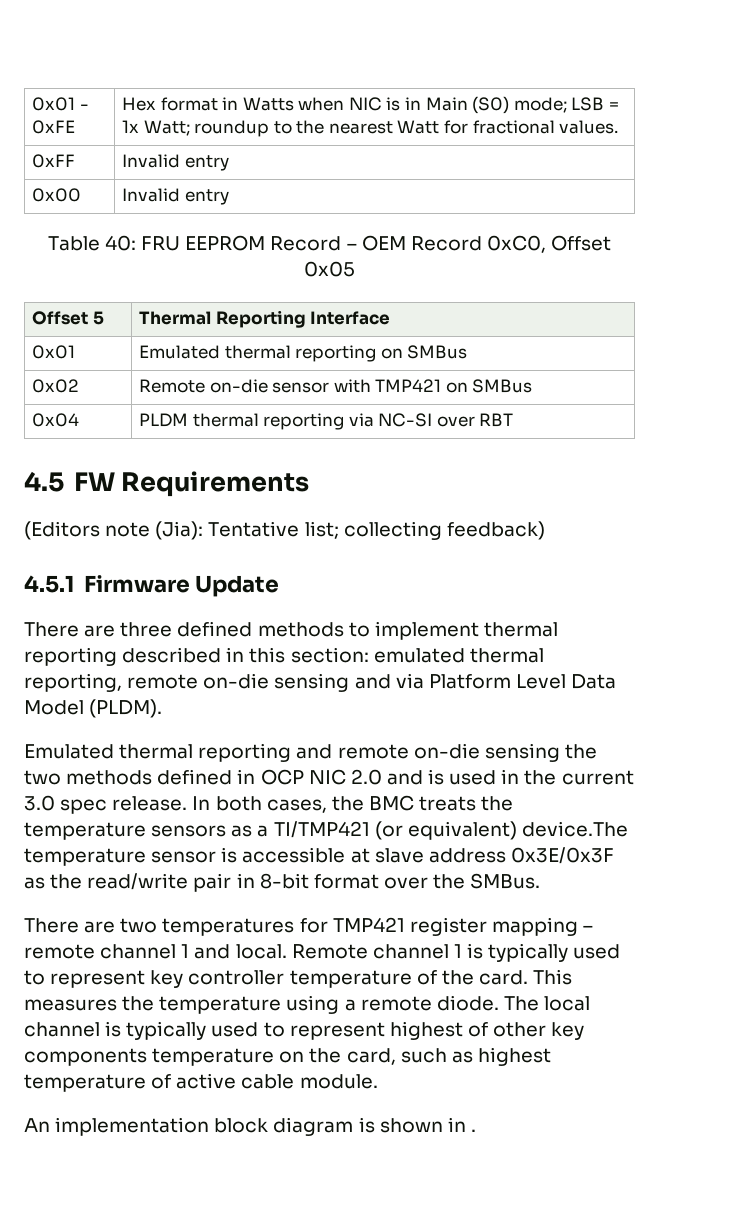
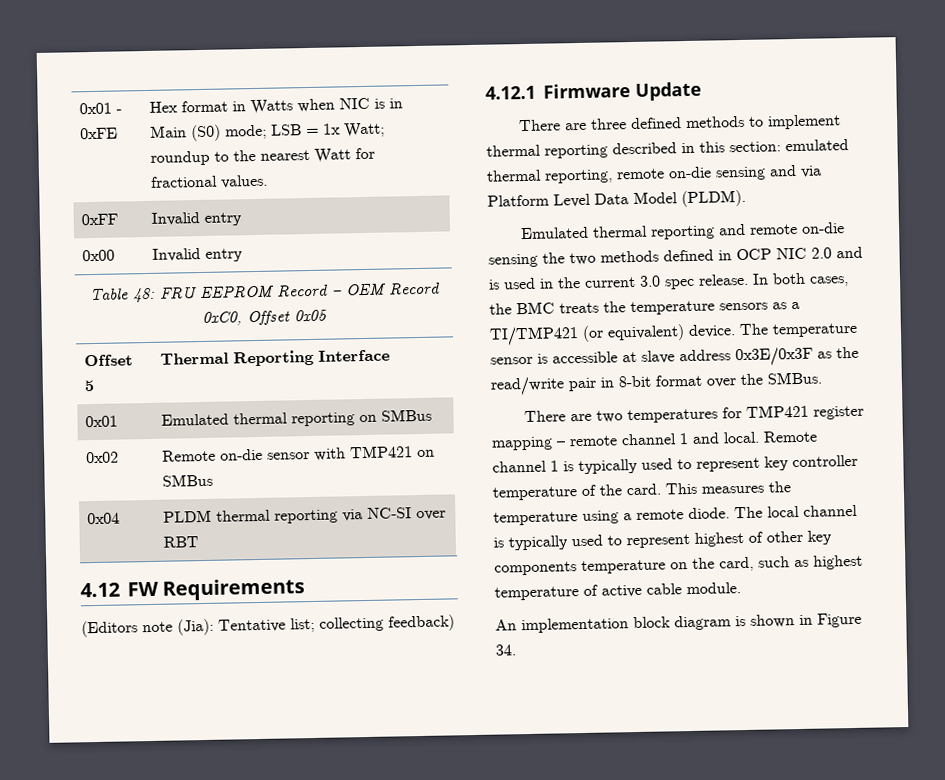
[105,235,137,251] 40: -> [132,287,155,303] 48:
[24,471,64,492] 4.5 -> [80,582,120,598] 4.12
[24,575,74,593] 4.5.1 -> [485,85,536,100] 4.12.1
[521,821,628,837] device.The -> [688,323,769,338] device. The
[470,1129,476,1132] . -> [817,612,862,628] [495,644,516,656] Figure 34.

